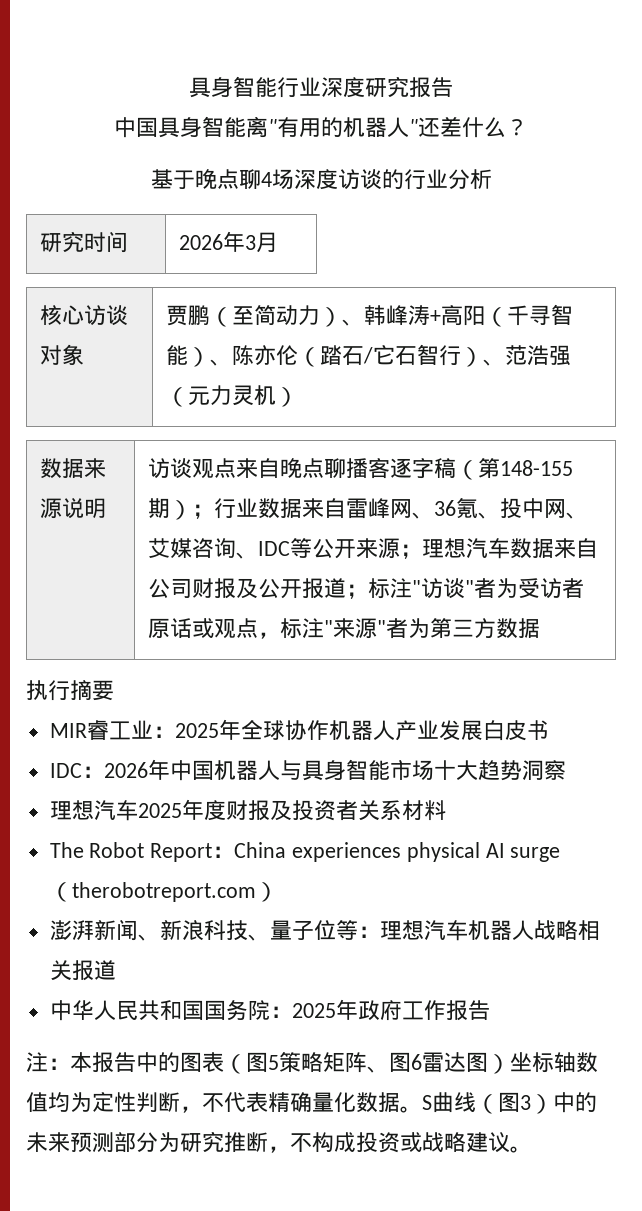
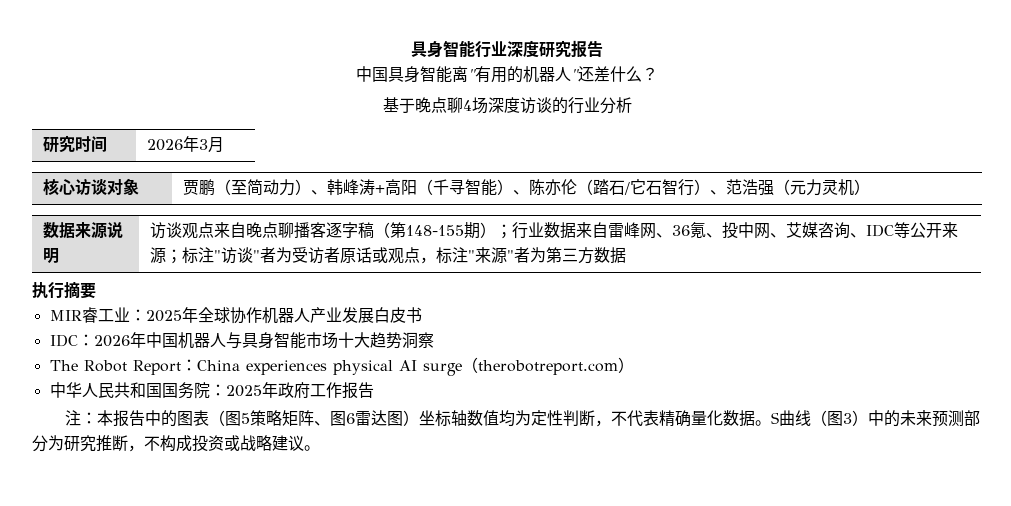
[422,538,599,559] [148,578,369,599] 理想汽车数据来自公司财报及公开报道； -> (183, 256) none
[49,799,446,821] // 理想汽车2025年度财报及投资者关系材料 -> (434, 340) none
[49,919,600,941] [49,960,116,981] // 澎湃新闻、新浪科技、量子位等：理想汽车机器人战略相关报道 -> (634, 365) none

